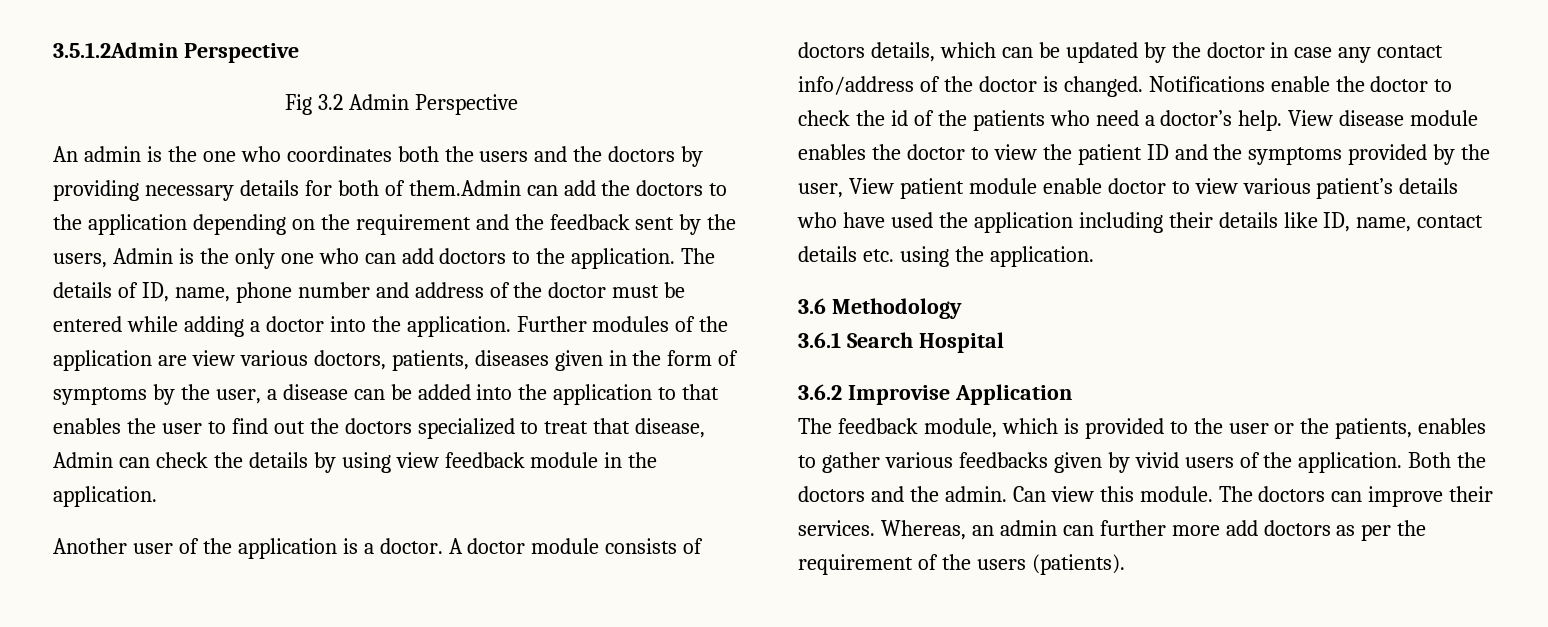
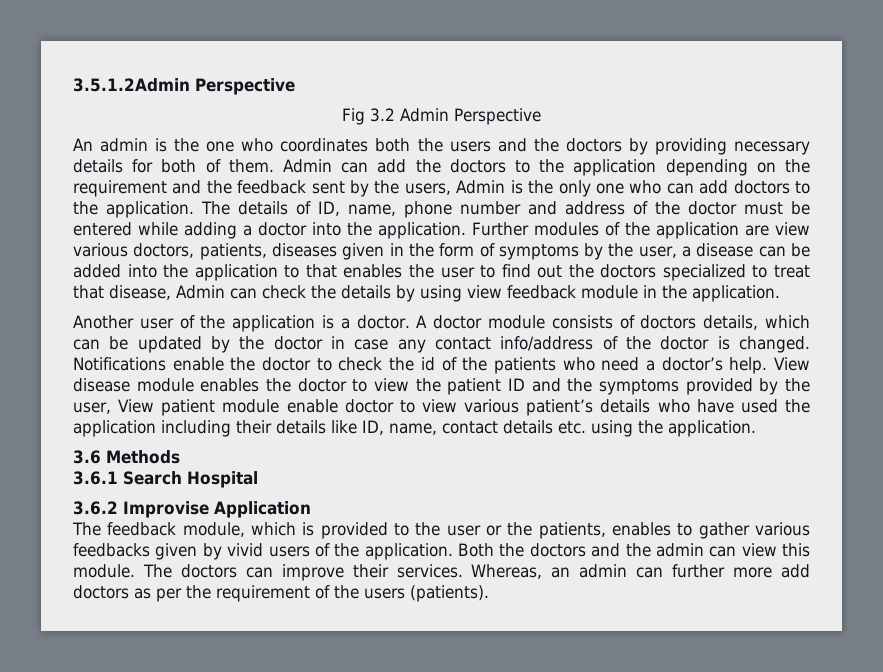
[408,180,521,196] them.Admin -> [228,159,332,173] them. Admin
[831,298,962,319] Methodology -> [106,450,180,464] Methods
[944,486,1046,502] admin. Can -> [655,543,737,557] admin can

